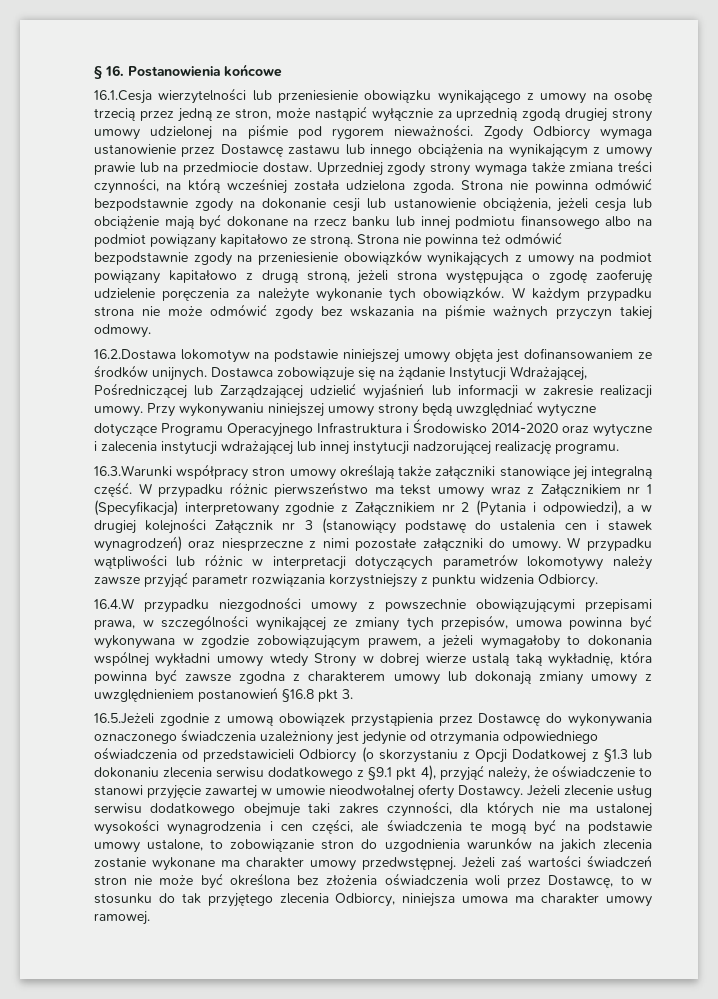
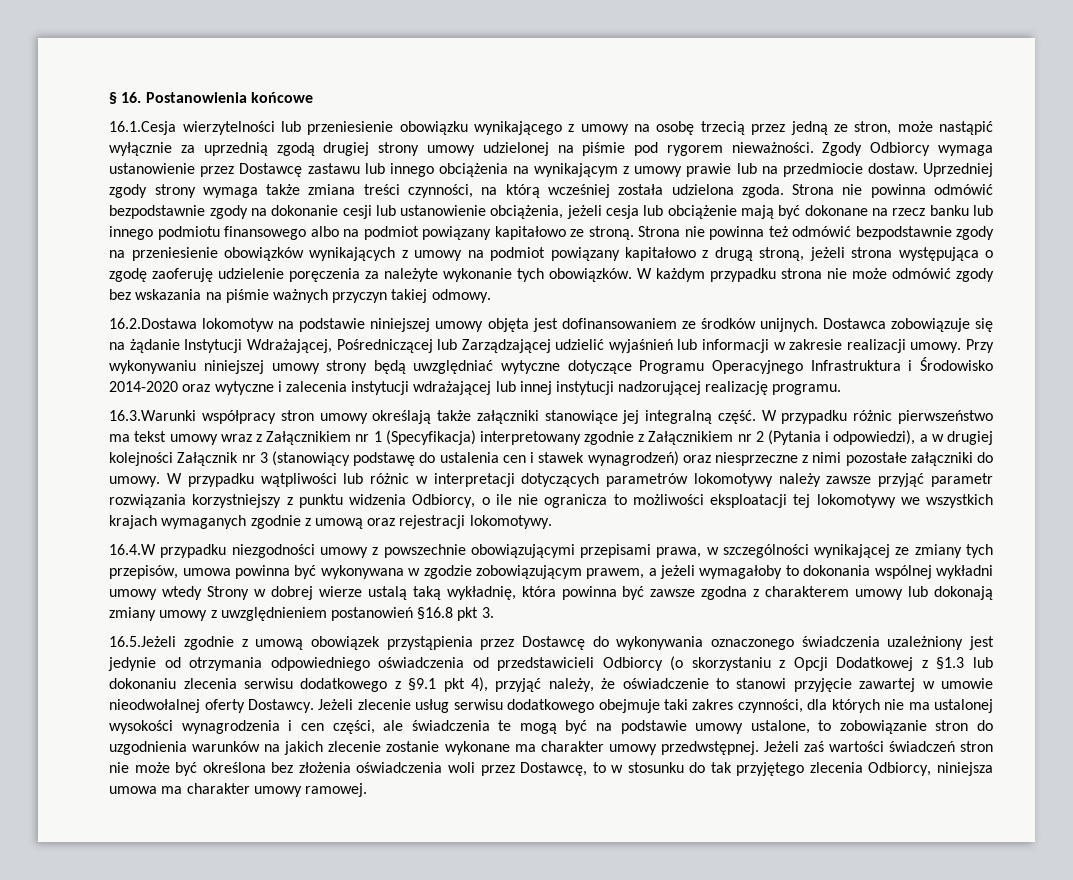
[420,216,450,230] innej -> [109,226,154,240] innego
[537,574,598,588] Odbiorcy. -> [412,494,993,508] [109,515,552,529] Odbiorcy, o ile nie ogranicza to możliwości eksploatacji tej lokomotywy we wszystkich krajach wymaganych zgodnie z umową oraz rejestracji lokomotywy.
[603,839,652,850] zlecenia -> [328,741,382,752] zlecenie

